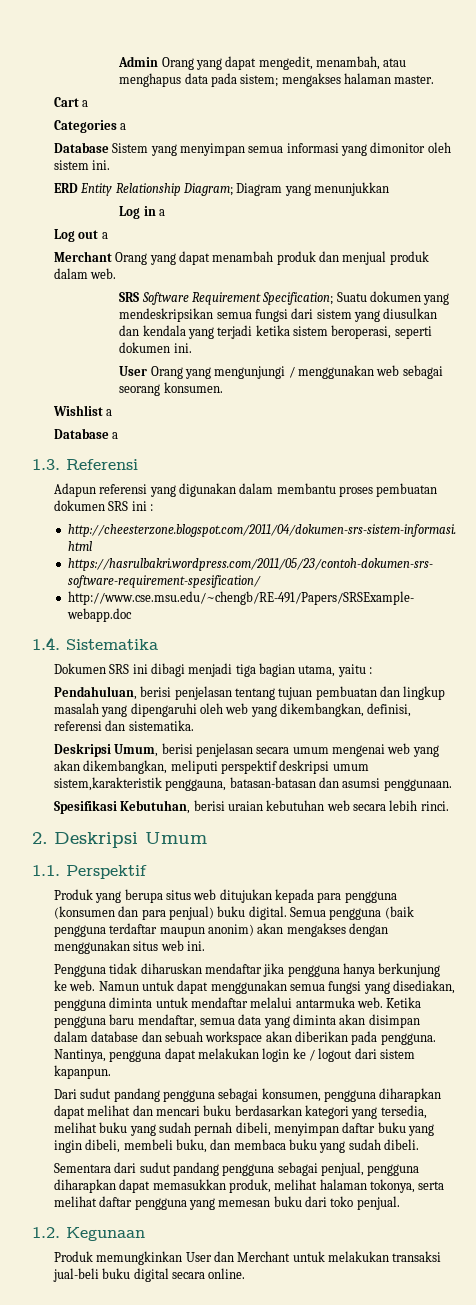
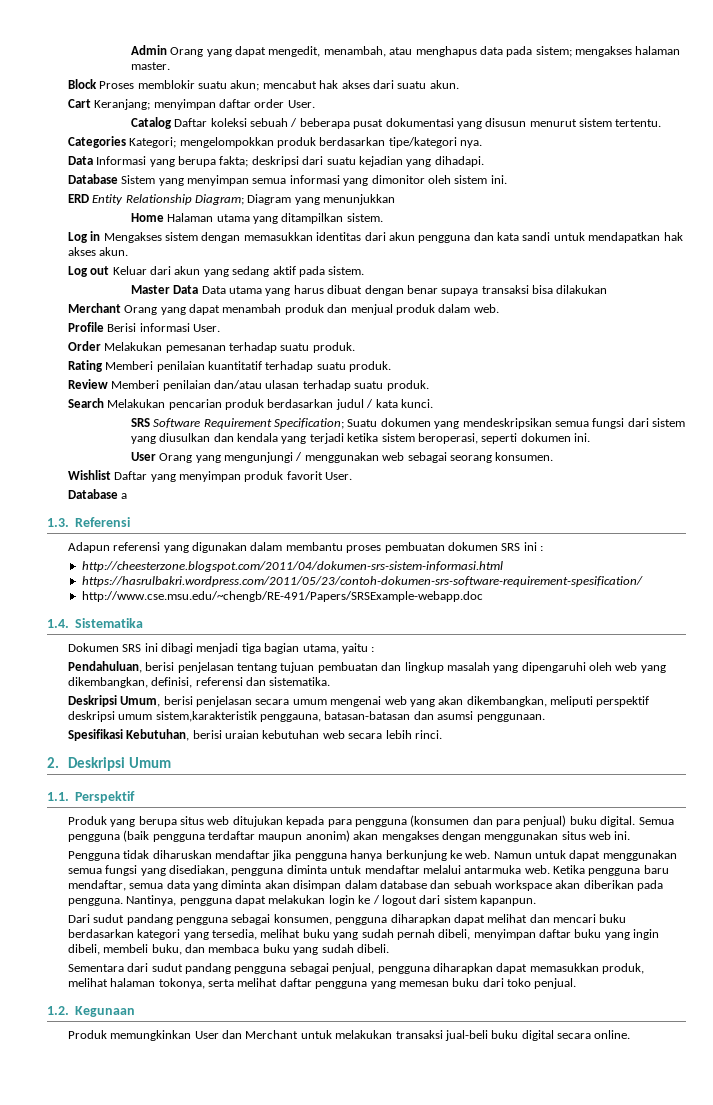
[53,97,89,107] [53,120,127,133] Cart a // Categories a -> [67,79,459,91] [67,99,315,110] [130,117,662,129] [67,136,483,148] [67,156,484,167] Block Proses memblokir suatu akun; mencabut hak akses dari suatu akun. // Cart Keranjang; menyimpan daftar order User. // Catalog Daftar koleksi sebuah / beberapa pusat dokumentasi yang disusun menurut sistem tertentu. // Categories Kategori; mengelompokkan produk berdasarkan tipe/kategori nya. // Data Informasi yang berupa fakta; deskripsi dari suatu kejadian yang dihadapi.
[119,206,165,219] [53,229,108,242] Log in a // Log out a -> [130,213,383,224] [67,231,683,243] [67,247,129,256] [67,266,365,277] [130,285,608,296] Home Halaman utama yang ditampilkan sistem. // Log in Mengakses sistem dengan memasukkan identitas dari akun pengguna dan kata sandi untuk mendapatkan hak akses akun. // Log out Keluar dari akun yang sedang aktif pada sistem. // Master Data Data utama yang harus dibuat dengan benar supaya transaksi bisa dilakukan
(117, 273) none -> [67,322,221,332] [67,341,355,353] [67,360,392,372] [67,379,429,391] [67,398,433,410] // Profile Berisi informasi User. // Order Melakukan pemesanan terhadap suatu produk. // Rating Memberi penilaian kuantitatif terhadap suatu produk. // Review Memberi penilaian dan/atau ulasan terhadap suatu produk. // Search Melakukan pencarian produk berdasarkan judul / kata kunci.
[106,409,113,416] a -> [114,471,353,482] Daftar yang menyimpan produk favorit User.

